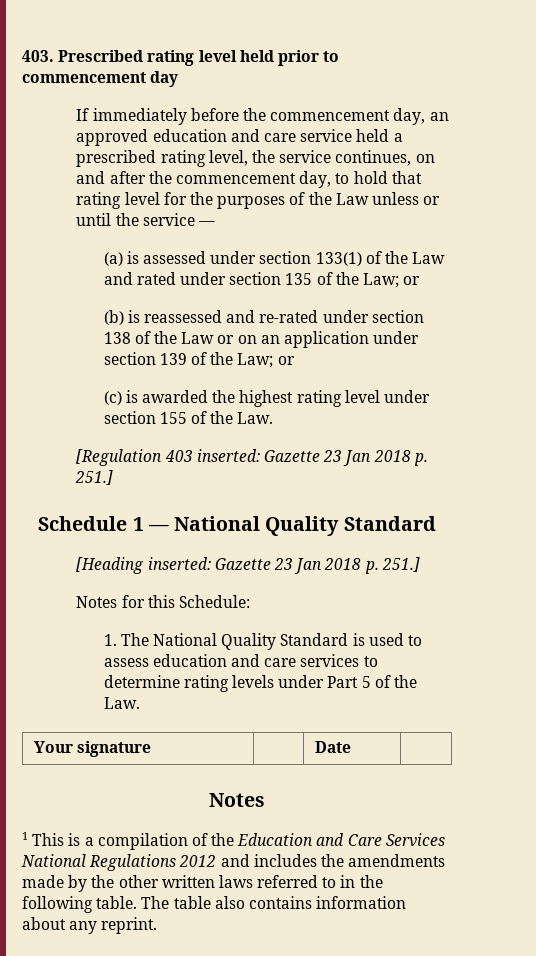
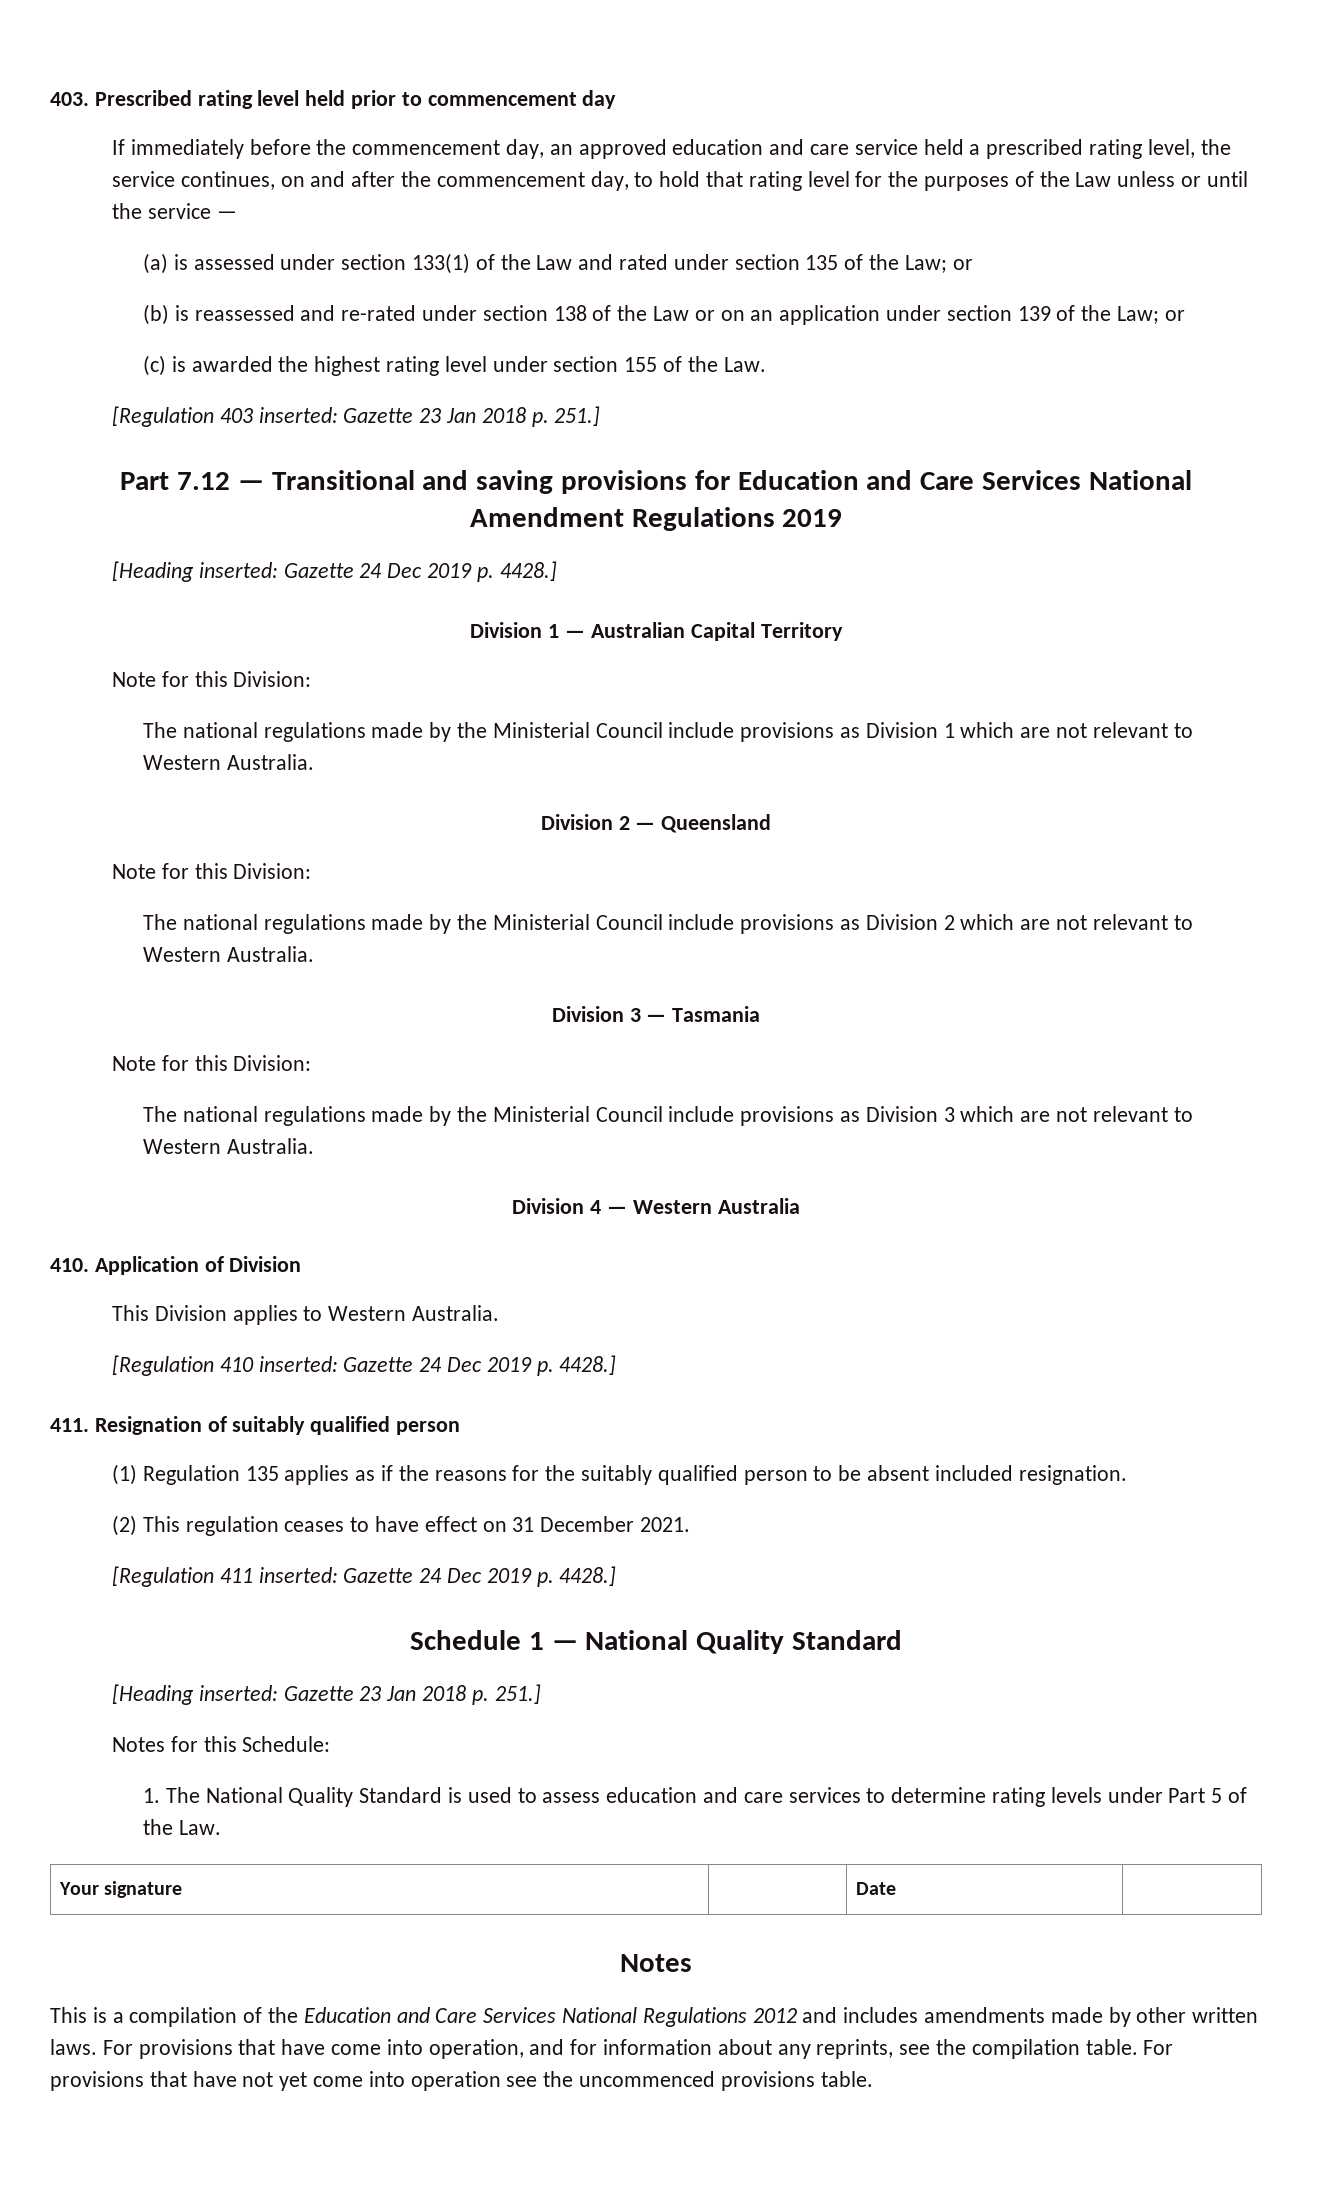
(114, 477) none -> [120,470,1192,494] [469,507,843,531] [111,561,557,582] [470,622,843,641] [111,671,312,687] [142,722,1193,742] [142,754,314,770] [540,814,772,833] [111,863,312,879] [142,914,1193,934] [142,946,314,962] [551,1006,761,1022] [111,1055,312,1071] [142,1106,1193,1126] [142,1138,314,1154] [512,1198,800,1214] [50,1256,302,1275] [111,1305,500,1325] [111,1355,617,1376] [50,1416,461,1435] [111,1464,1127,1485] [111,1515,691,1536] [111,1566,617,1587] // Part 7.12 — Transitional and saving provisions for Education and Care Services National Amendment Regulations 2019 // [Heading inserted: Gazette 24 Dec 2019 p. 4428.] // Division 1 — Australian Capital Territory // Note for this Division: // The national regulations made by the Ministerial Council include provisions as Division 1 which are not relevant to Western Australia. // Division 2 — Queensland // Note for this Division: // The national regulations made by the Ministerial Council include provisions as Division 2 which are not relevant to Western Australia. // Division 3 — Tasmania // Note for this Division: // The national regulations made by the Ministerial Council include provisions as Division 3 which are not relevant to Western Australia. // Division 4 — Western Australia // 410. Application of Division // This Division applies to Western Australia. // [Regulation 410 inserted: Gazette 24 Dec 2019 p. 4428.] // 411. Resignation of suitably qualified person // (1) Regulation 135 applies as if the reasons for the suitably qualified person to be absent included resignation. // (2) This regulation ceases to have effect on 31 December 2021. // [Regulation 411 inserted: Gazette 24 Dec 2019 p. 4428.]
[22,832,28,840] 1 -> (692, 1963) none
[320,854,344,867] the -> (919, 2015) none
[91,875,115,888] the -> (1131, 2017) none
[218,875,383,888] [22,896,407,913] [22,917,158,934] laws referred to in the following table. The table also contains information about any reprint. -> [50,2039,1174,2059] [50,2071,873,2091] laws. For provisions that have come into operation, and for information about any reprints, see the compilation table. For provisions that have not yet come into operation see the uncommenced provisions table.

